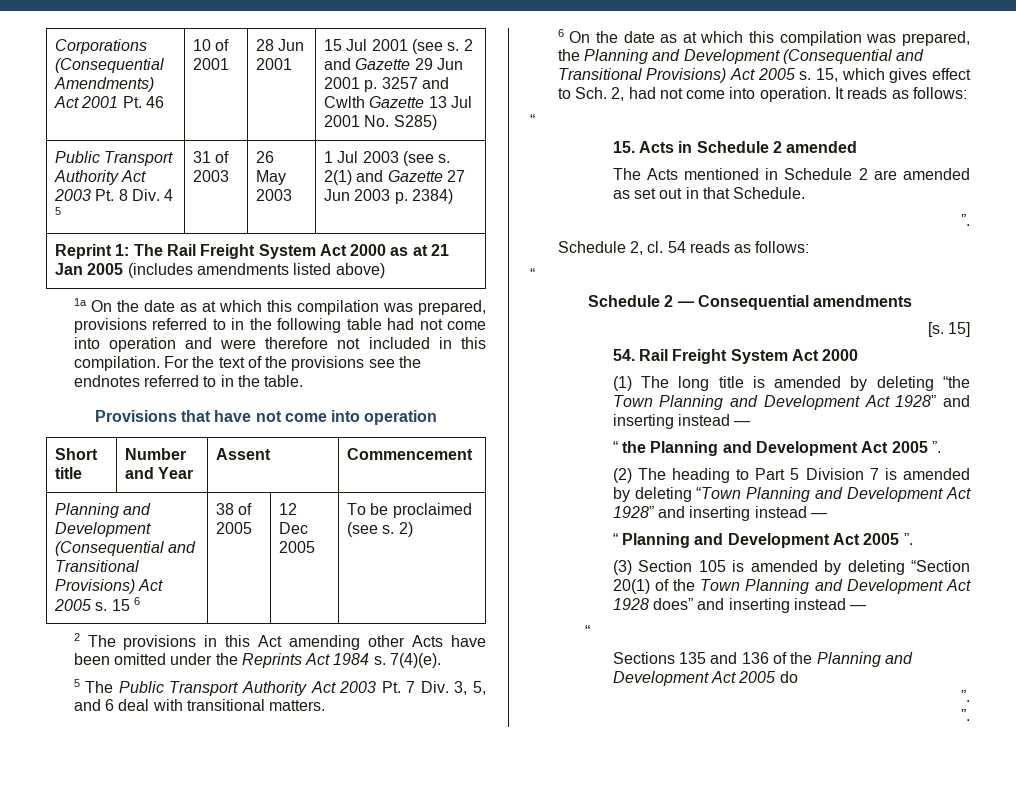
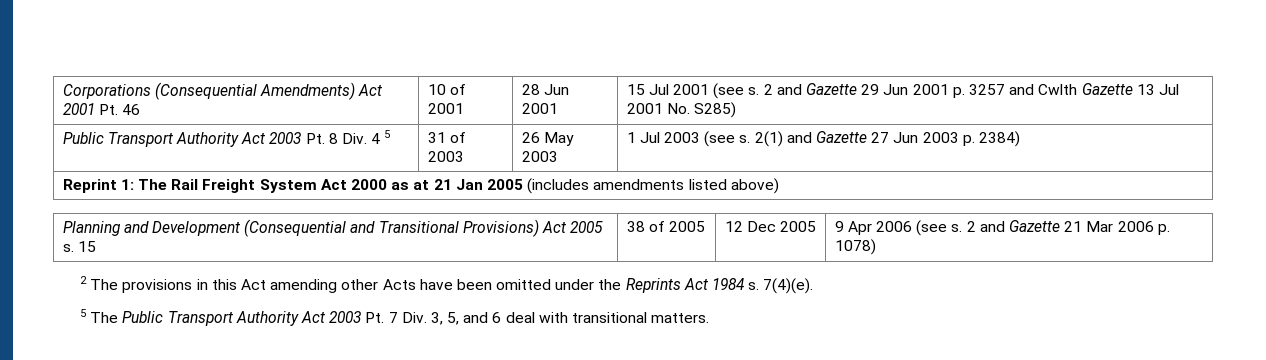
[73,298,486,315] [73,318,486,333] [73,337,486,352] [73,356,422,371] [73,375,304,387] [94,410,438,425] [54,448,98,460] [54,467,82,479] [124,448,186,460] [124,467,194,479] [215,448,271,460] [346,448,473,460] // 1a On the date as at which this compilation was prepared, provisions referred to in the following table had not come into operation and were therefore not included in this compilation. For the text of the provisions see the endnotes referred to in the table. // Provisions that have not come into operation // Short title | Number and Year | Assent | Commencement -> (779, 186) none
[133,597,140,605] 6 -> (96, 246) none
[346,503,472,518] [346,522,413,537] To be proclaimed (see s. 2) -> [834,220,1170,236] [834,239,876,255] 9 Apr 2006 (see s. 2 and Gazette 21 Mar 2006 p. 1078)
[557,29,970,46] [557,49,925,64] [557,68,971,83] [557,87,968,102] [530,114,535,126] [612,141,858,153] [612,168,970,180] [612,187,806,199] [961,214,970,226] [557,241,810,255] [530,268,535,280] [587,295,913,310] [927,322,970,337] [612,349,859,364] [612,376,970,391] [612,395,971,410] [612,414,751,429] [612,441,941,456] [612,468,970,483] [612,487,971,502] [612,506,827,521] [612,533,913,548] [612,560,970,575] [612,579,971,594] [612,598,867,613] [585,625,591,637] [612,652,913,667] [612,671,798,686] [961,690,970,702] [961,709,970,721] // 6 On the date as at which this compilation was prepared, the Planning and Development (Consequential and Transitional Provisions) Act 2005 s. 15, which gives effect to Sch. 2, had not come into operation. It reads as follows: // “ // 15. Acts in Schedule 2 amended // The Acts mentioned in Schedule 2 are amended as set out in that Schedule. // ”. // Schedule 2, cl. 54 reads as follows: // “ // Schedule 2 — Consequential amendments // [s. 15] // 54. Rail Freight System Act 2000 // (1) The long title is amended by deleting “the Town Planning and Development Act 1928” and inserting instead — // “ the Planning and Development Act 2005 ”. // (2) The heading to Part 5 Division 7 is amended by deleting “Town Planning and Development Act 1928” and inserting instead — // “ Planning and Development Act 2005 ”. // (3) Section 105 is amended by deleting “Section 20(1) of the Town Planning and Development Act 1928 does” and inserting instead — // “ // Sections 135 and 136 of the Planning and Development Act 2005 do // ”. // ”. -> (710, 318) none

